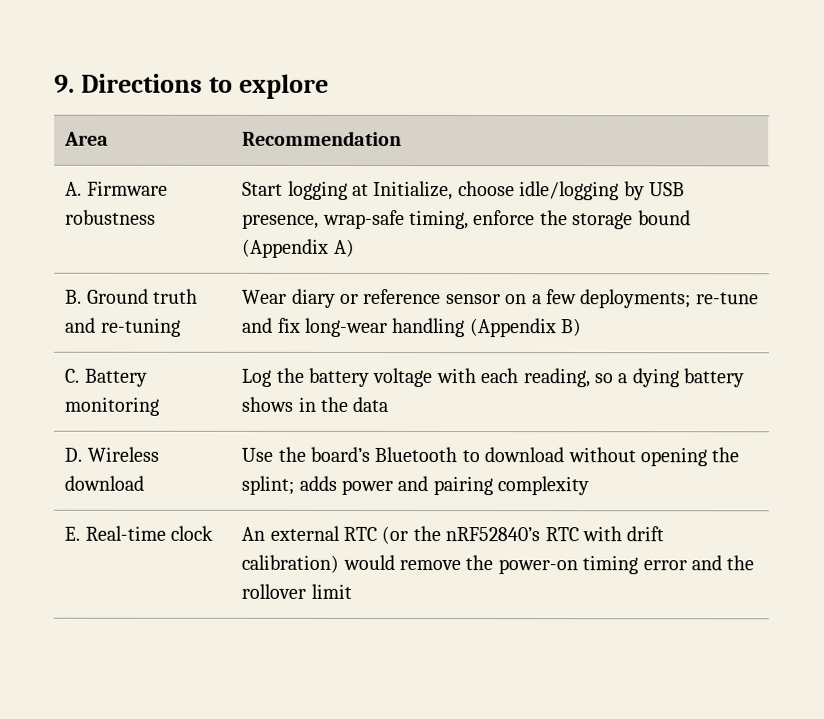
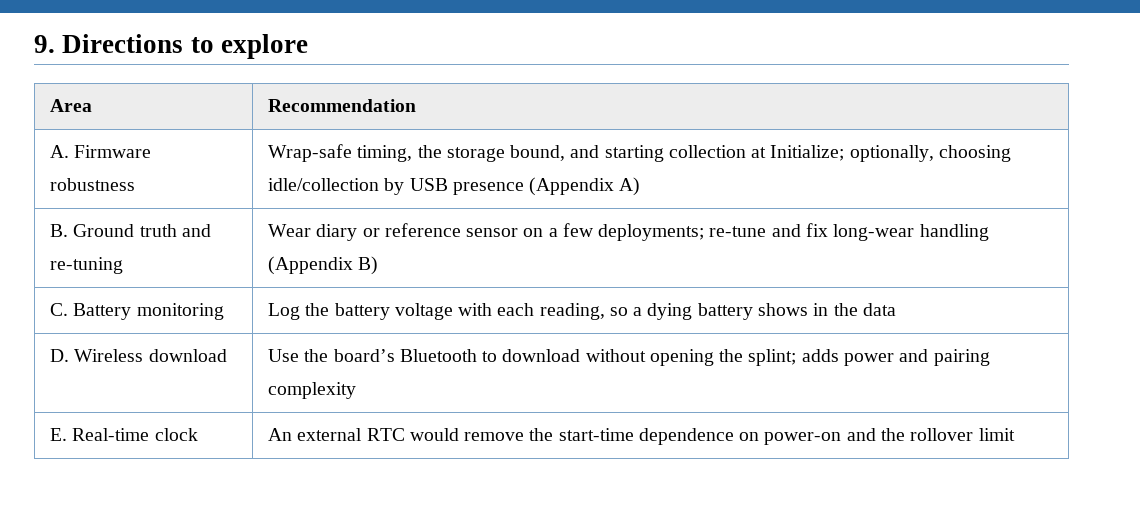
[242,180,685,201] [242,209,691,230] Start logging at Initialize, choose idle/logging by USB presence, wrap-safe timing, enforce the storage bound -> [268,144,1012,162] [268,178,524,195] Wrap-safe timing, the storage bound, and starting collection at Initialize; optionally, choosing idle/collection by USB presence
[381,525,665,544] [241,554,687,575] (or the nRF52840’s RTC with drift calibration) would remove the power-on timing error -> [409,428,842,445] would remove the start-time dependence on power-on

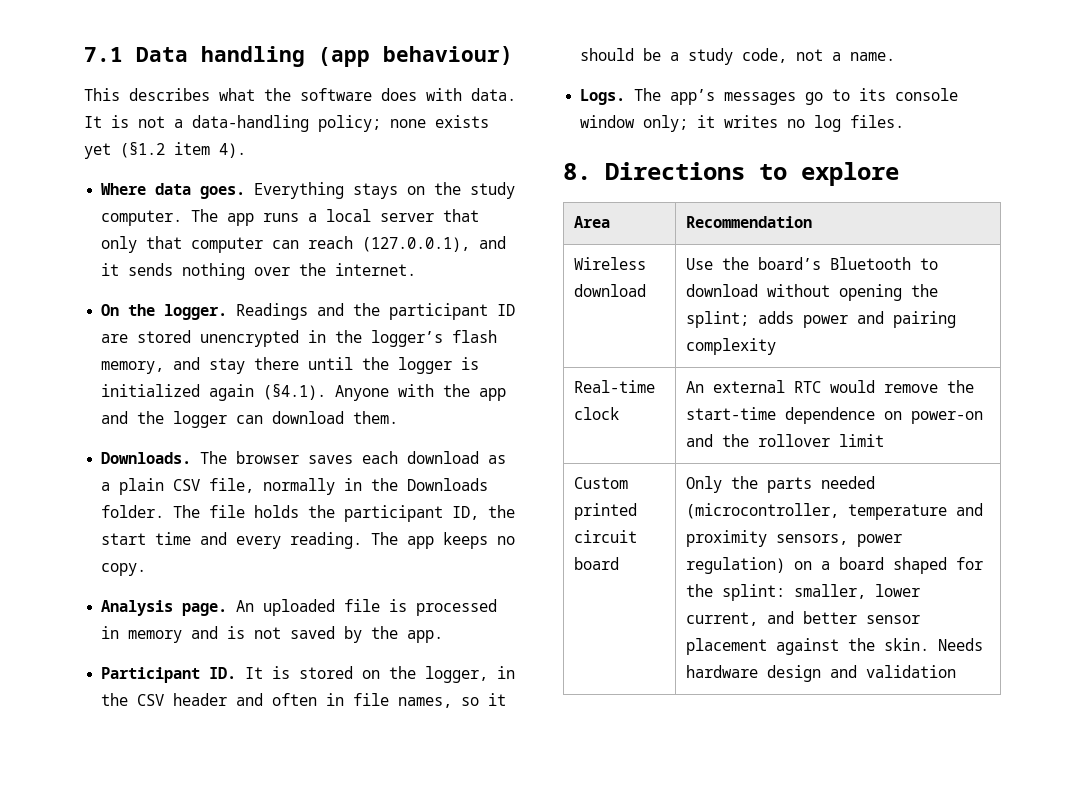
[34,35,55,53] 9. -> [84,46,513,67] [84,88,516,101] [84,115,489,132] [84,142,246,159] [101,182,516,199] [101,209,480,226] [101,236,507,253] [101,263,417,280] [101,303,516,320] [101,330,498,347] [101,357,480,374] [101,384,507,401] [101,411,399,428] [101,451,507,464] [101,478,489,495] [101,505,516,522] [101,532,516,549] [101,563,147,576] [101,599,498,616] [101,626,444,643] [101,666,516,683] [101,693,507,708] [580,48,896,65] [580,88,959,105] [580,115,905,132] [563,163,591,180] 7.1 Data handling (app behaviour) // This describes what the software does with data. It is not a data-handling policy; none exists yet (§1.2 item 4). // Where data goes. Everything stays on the study computer. The app runs a local server that only that computer can reach (127.0.0.1), and it sends nothing over the internet. // On the logger. Readings and the participant ID are stored unencrypted in the logger’s flash memory, and stay there until the logger is initialized again (§4.1). Anyone with the app and the logger can download them. // Downloads. The browser saves each download as a plain CSV file, normally in the Downloads folder. The file holds the participant ID, the start time and every reading. The app keeps no copy. // Analysis page. An uploaded file is processed in memory and is not saved by the app. // Participant ID. It is stored on the logger, in the CSV header and often in file names, so it should be a study code, not a name. // Logs. The app’s messages go to its console window only; it writes no log files. // 8.
[50,145,152,158] [50,178,136,191] [268,144,1012,162] [268,177,641,196] [50,224,211,237] [50,257,124,274] [268,223,989,241] [268,256,379,275] [50,303,224,320] [268,303,896,320] [50,349,70,362] A. Firmware robustness | Wrap-safe timing, the storage bound, and starting collection at Initialize; optionally, choosing idle/collection by USB presence (Appendix A) // B. Ground truth and re-tuning | Wear diary or reference sensor on a few deployments; re-tune and fix long-wear handling (Appendix B) // C. Battery monitoring | Log the battery voltage with each reading, so a dying battery shows in the data // D. -> (813, 222) none
[50,428,68,441] E. -> (777, 346) none
(1015, 434) none -> [574,477,629,489] [574,503,638,520] [574,530,638,543] [574,557,620,570] [686,476,876,493] [686,503,984,520] [686,530,903,547] [686,557,984,574] [686,584,921,601] [686,611,921,626] [686,638,984,655] [686,665,957,682] // Custom printed circuit board | Only the parts needed (microcontroller, temperature and proximity sensors, power regulation) on a board shaped for the splint: smaller, lower current, and better sensor placement against the skin. Needs hardware design and validation

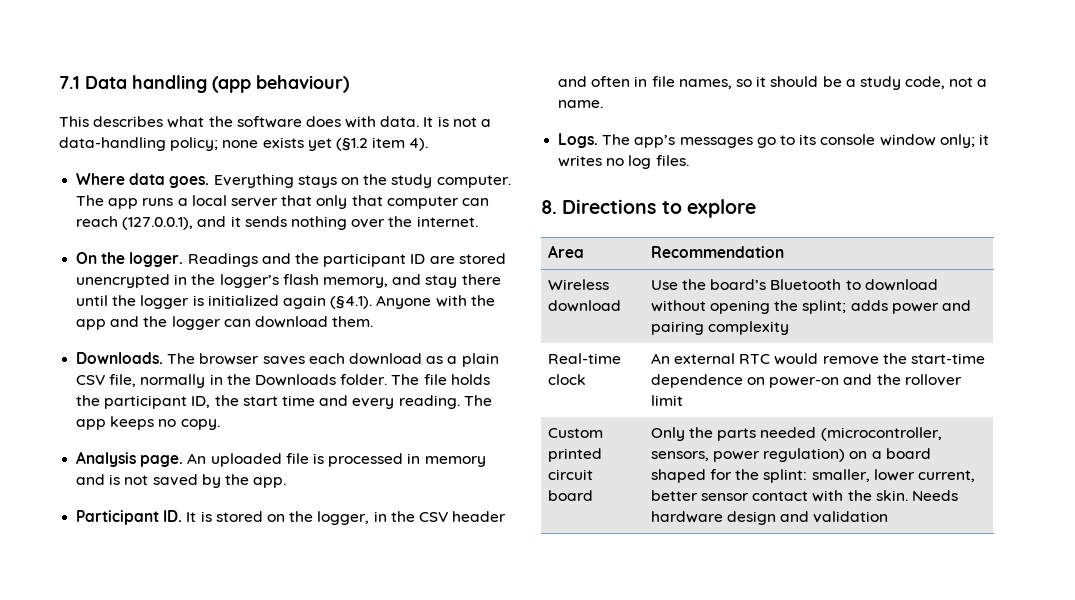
[848,503,984,520] [686,530,768,547] temperature and proximity -> (942, 434) none
[767,611,795,624] and -> (975, 476) none
[686,638,840,655] placement against -> [752,490,844,502] contact with

